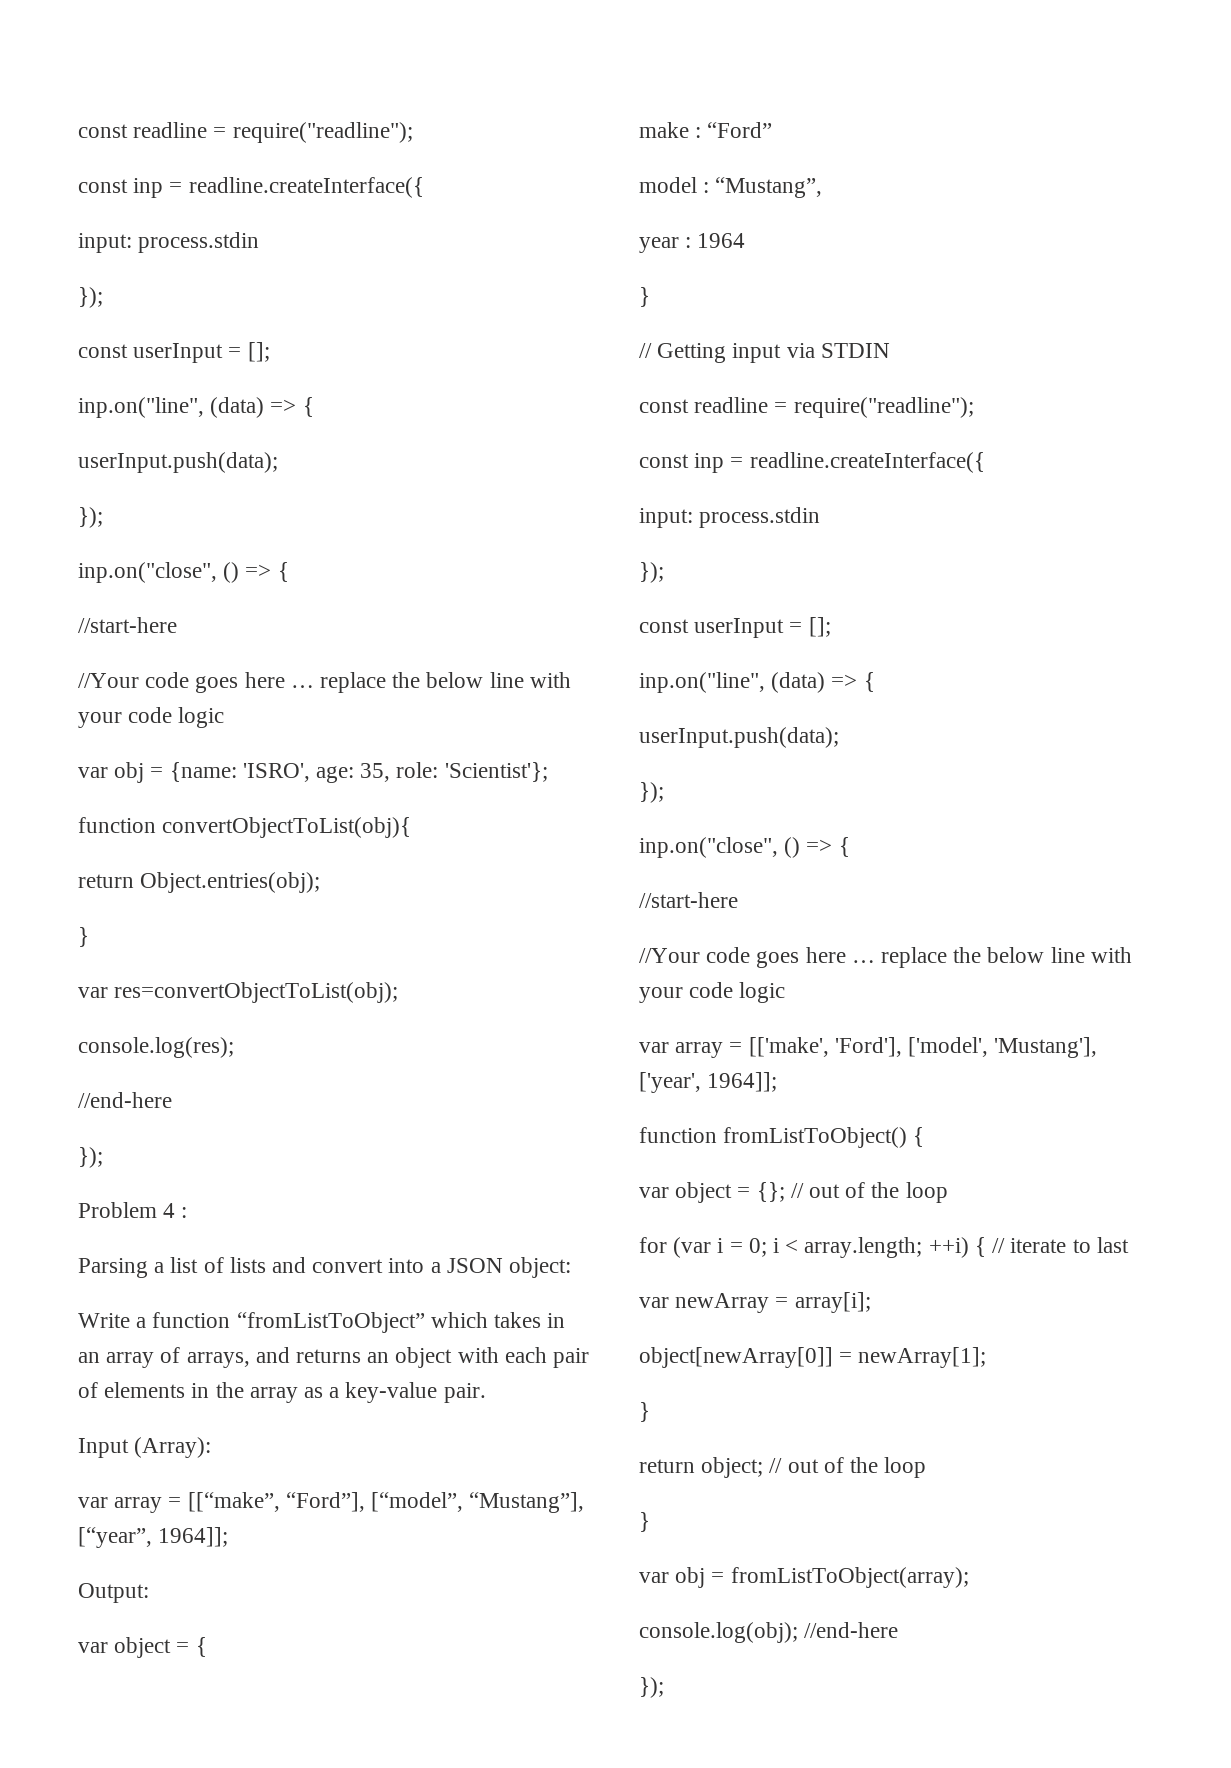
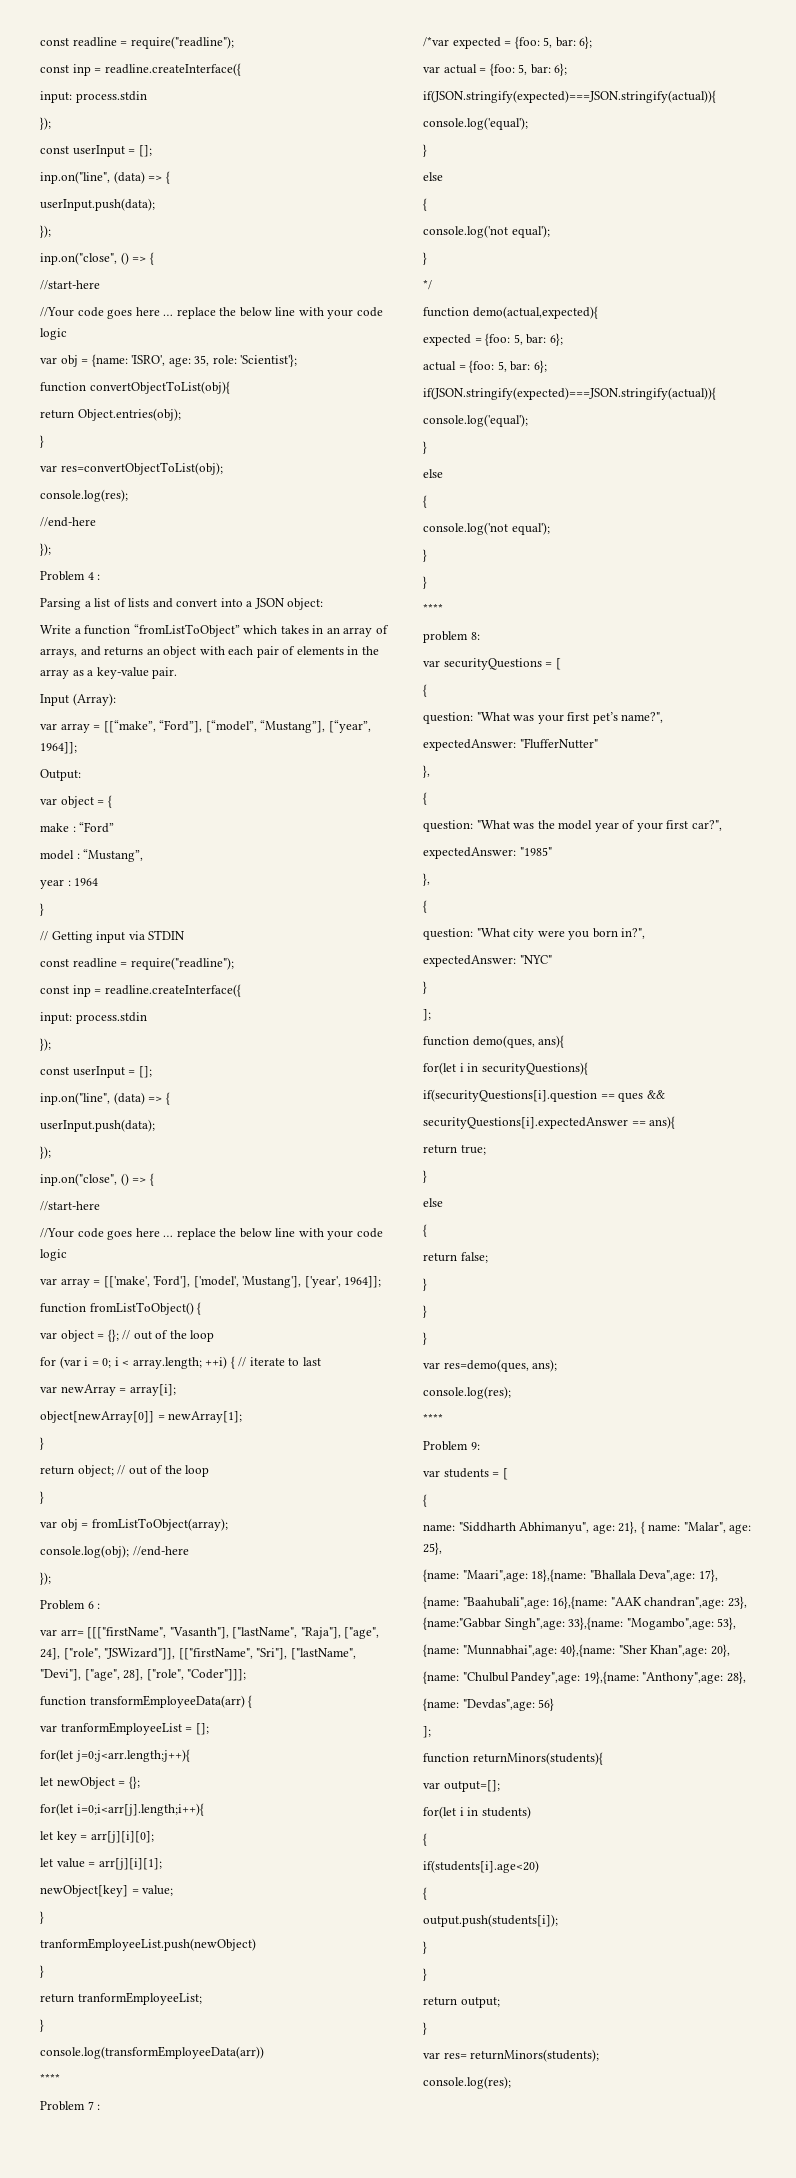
(664, 1687) none -> [40,1600,101,1610] [40,1627,380,1639] [40,1648,356,1660] [40,1669,247,1681] [40,1695,253,1708] [40,1722,209,1735] [40,1749,190,1762] [40,1776,140,1789] [40,1803,204,1816] [40,1831,154,1843] [40,1858,162,1870] [40,1885,174,1897] [40,1911,44,1924] [40,1938,256,1951] [40,1965,44,1978] [40,1992,202,2005] [40,2019,44,2032] [40,2046,264,2059] [40,2073,60,2083] [40,2101,101,2111] [423,36,593,49] [423,63,568,76] [423,90,716,103] [423,117,528,130] [423,144,427,157] [423,172,443,181] [423,198,427,211] [423,225,550,238] [423,252,427,265] [423,279,432,290] [423,306,598,319] [423,333,563,346] [423,360,547,373] [423,387,716,400] [423,414,528,427] [423,441,427,454] [423,469,443,478] [423,495,427,508] [423,522,550,535] [423,549,427,562] [423,576,427,589] [423,603,443,613] [423,631,480,643] [423,658,561,670] [423,684,427,697] [423,712,664,724] [423,738,598,751] [423,765,430,778] [423,792,427,805] [423,820,722,832] [423,847,552,859] [423,873,430,886] [423,900,427,913] [423,928,646,940] [423,955,552,967] [423,981,427,994] [423,1009,431,1021] [423,1035,565,1048] [423,1062,588,1075] [423,1089,665,1102] [423,1116,676,1129] [423,1145,486,1155] [423,1170,427,1183] [423,1198,443,1207] [423,1224,427,1237] [423,1252,488,1263] [423,1278,427,1291] [423,1305,427,1318] [423,1332,427,1345] [423,1359,558,1372] [423,1386,511,1399] [423,1413,443,1423] [423,1441,480,1451] [423,1468,508,1480] [423,1494,427,1507] [423,1521,752,1534] [423,1542,442,1555] [423,1569,718,1582] [423,1596,747,1609] [423,1617,737,1630] [423,1644,730,1657] [423,1671,746,1684] [423,1698,555,1711] [423,1726,431,1738] [423,1752,603,1765] [423,1780,500,1792] [423,1806,531,1819] [423,1833,427,1846] [423,1860,539,1873] [423,1887,427,1900] [423,1914,558,1927] [423,1941,427,1954] [423,1968,427,1981] [423,1997,500,2008] [423,2022,427,2035] [423,2049,600,2062] [423,2076,511,2089] // Problem 6 : // var arr= [[["firstName", "Vasanth"], ["lastName", "Raja"], ["age", 24], ["role", "JSWizard"]], [["firstName", "Sri"], ["lastName", "Devi"], ["age", 28], ["role", "Coder"]]]; // function transformEmployeeData(arr) { // var tranformEmployeeList = []; // for(let j=0;j<arr.length;j++){ // let newObject = {}; // for(let i=0;i<arr[j].length;i++){ // let key = arr[j][i][0]; // let value = arr[j][i][1]; // newObject[key] = value; // } // tranformEmployeeList.push(newObject) // } // return tranformEmployeeList; // } // console.log(transformEmployeeData(arr)) // **** // Problem 7 : // /*var expected = {foo: 5, bar: 6}; // var actual = {foo: 5, bar: 6}; // if(JSON.stringify(expected)===JSON.stringify(actual)){ // console.log('equal'); // } // else // { // console.log('not equal'); // } // */ // function demo(actual,expected){ // expected = {foo: 5, bar: 6}; // actual = {foo: 5, bar: 6}; // if(JSON.stringify(expected)===JSON.stringify(actual)){ // console.log('equal'); // } // else // { // console.log('not equal'); // } // } // **** // problem 8: // var securityQuestions = [ // { // question: "What was your first pet’s name?", // expectedAnswer: "FlufferNutter" // }, // { // question: "What was the model year of your first car?", // expectedAnswer: "1985" // }, // { // question: "What city were you born in?", // expectedAnswer: "NYC" // } // ]; // function demo(ques, ans){ // for(let i in securityQuestions){ // if(securityQuestions[i].question == ques && // securityQuestions[i].expectedAnswer == ans){ // return true; // } // else // { // return false; // } // } // } // var res=demo(ques, ans); // console.log(res); // **** // Problem 9: // var students = [ // { // name: "Siddharth Abhimanyu", age: 21}, { name: "Malar", age: 25}, // {name: "Maari",age: 18},{name: "Bhallala Deva",age: 17}, // {name: "Baahubali",age: 16},{name: "AAK chandran",age: 23}, {name:"Gabbar Singh",age: 33},{name: "Mogambo",age: 53}, // {name: "Munnabhai",age: 40},{name: "Sher Khan",age: 20}, // {name: "Chulbul Pandey",age: 19},{name: "Anthony",age: 28}, // {name: "Devdas",age: 56} // ]; // function returnMinors(students){ // var output=[]; // for(let i in students) // { // if(students[i].age<20) // { // output.push(students[i]); // } // } // return output; // } // var res= returnMinors(students); // console.log(res);

